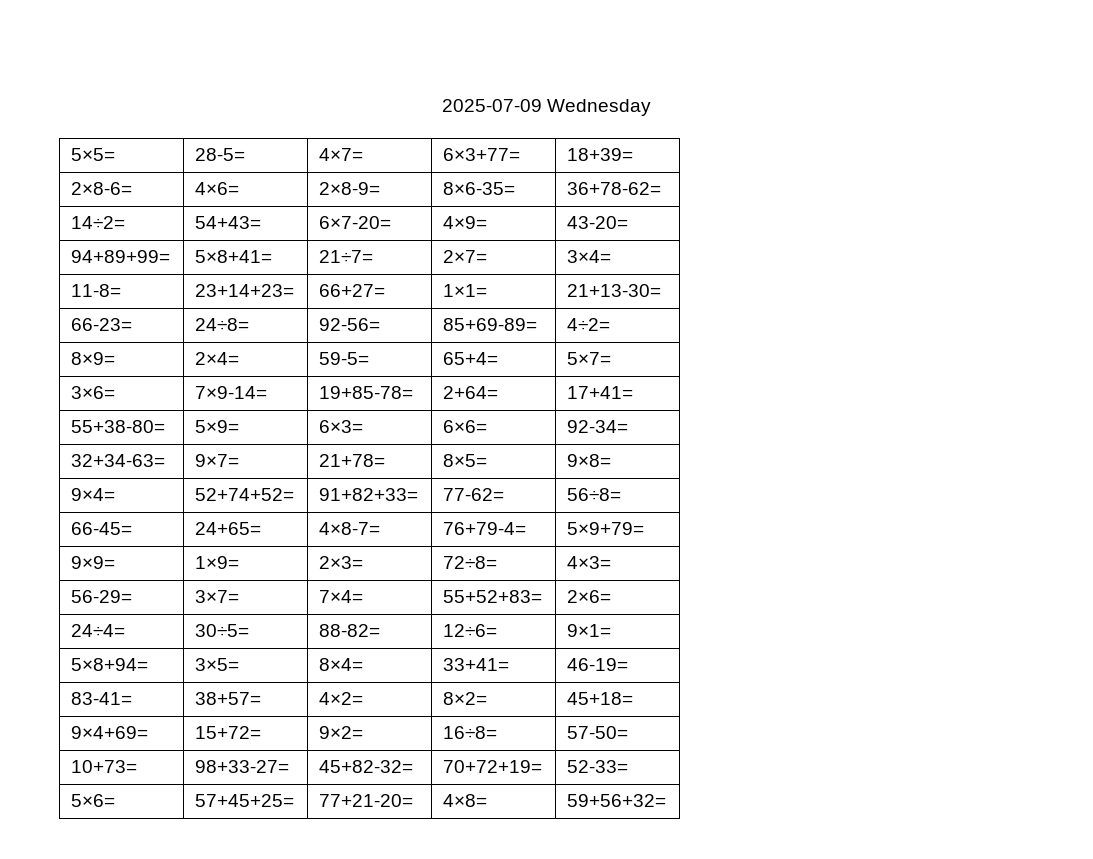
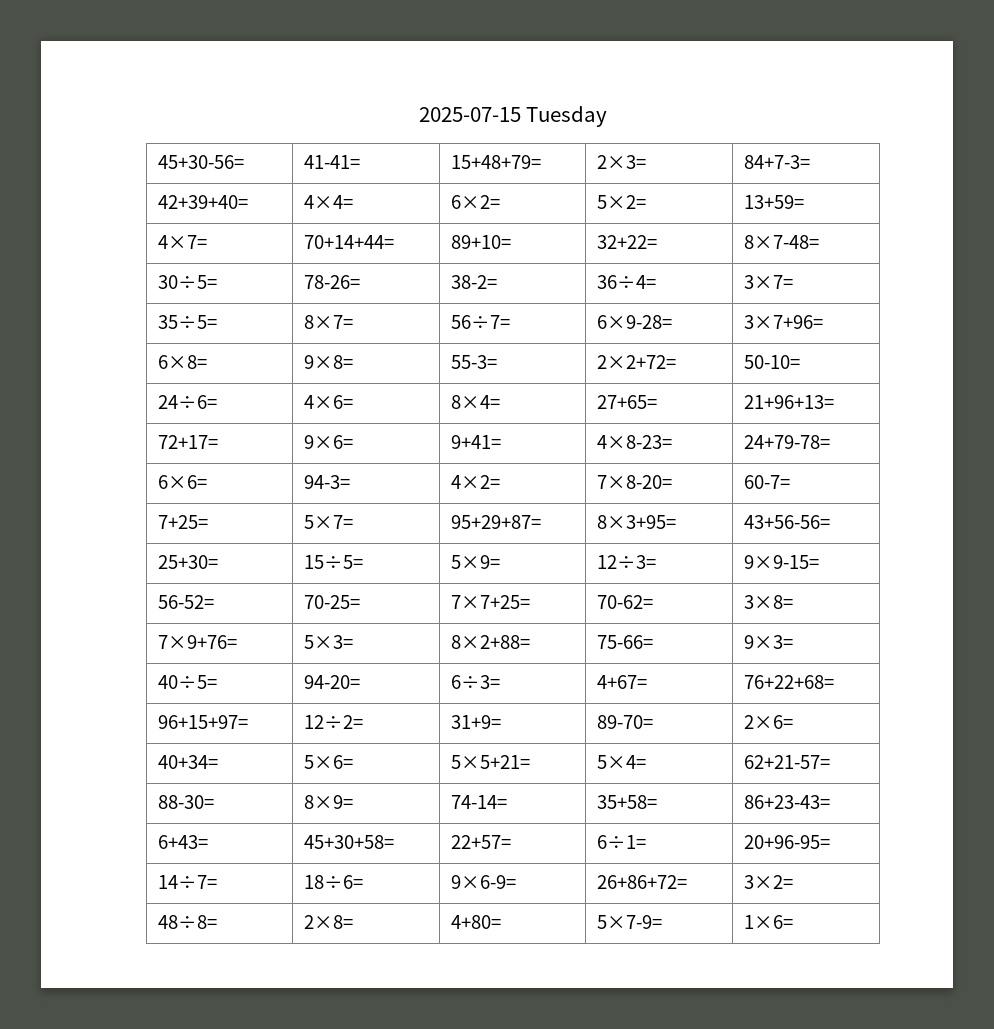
[441,99,652,116] [71,148,116,161] [195,148,246,161] [319,148,364,161] [443,148,521,161] [567,148,634,161] [71,182,133,195] [195,182,240,195] [319,182,381,195] [443,182,516,195] [567,182,662,195] [71,216,126,229] [195,216,262,229] [319,216,392,229] [443,216,488,229] [567,216,629,229] [71,250,171,263] [195,250,273,263] [319,250,374,263] [443,250,488,263] [567,250,612,263] [71,284,122,297] [195,284,295,297] [319,284,386,297] [443,284,488,297] [567,284,662,297] [71,318,133,331] [195,318,250,331] [319,318,381,331] [443,318,538,331] [567,318,611,331] [71,352,116,365] [195,352,240,365] [319,352,370,365] [443,352,499,365] [567,352,612,365] [71,386,116,399] [195,386,268,399] [319,386,414,399] [443,386,499,399] [567,386,634,399] [71,420,166,433] [195,420,240,433] [319,420,364,433] [443,420,488,433] [567,420,629,433] [71,454,166,467] [195,454,240,467] [319,454,386,467] [443,454,488,467] [567,454,612,467] [71,488,116,501] [195,488,295,501] [319,488,419,501] [443,488,505,501] [567,488,622,501] [71,522,133,535] [195,522,262,535] [319,522,381,535] [443,522,527,535] [567,522,645,535] [71,556,116,569] [195,556,240,569] [319,556,364,569] [443,556,498,569] [567,556,612,569] [71,590,133,603] [195,590,240,603] [319,590,364,603] [443,590,543,603] [567,590,612,603] [71,624,126,637] [195,624,250,637] [319,624,381,637] [443,624,498,637] [567,624,612,637] [71,658,149,671] [195,658,240,671] [319,658,364,671] [443,658,510,671] [567,658,629,671] [71,692,133,705] [195,692,262,705] [319,692,364,705] [443,692,488,705] [567,692,634,705] [71,726,149,739] [195,726,262,739] [319,726,364,739] [443,726,498,739] [567,726,629,739] [71,760,138,773] [195,760,290,773] [319,760,414,773] [443,760,543,773] [567,760,629,773] [71,794,116,807] [195,794,295,807] [319,794,414,807] [443,794,488,807] [567,794,667,807] 2025-07-09 Wednesday // 5×5= | 28-5= | 4×7= | 6×3+77= | 18+39= // 2×8-6= | 4×6= | 2×8-9= | 8×6-35= | 36+78-62= // 14÷2= | 54+43= | 6×7-20= | 4×9= | 43-20= // 94+89+99= | 5×8+41= | 21÷7= | 2×7= | 3×4= // 11-8= | 23+14+23= | 66+27= | 1×1= | 21+13-30= // 66-23= | 24÷8= | 92-56= | 85+69-89= | 4÷2= // 8×9= | 2×4= | 59-5= | 65+4= | 5×7= // 3×6= | 7×9-14= | 19+85-78= | 2+64= | 17+41= // 55+38-80= | 5×9= | 6×3= | 6×6= | 92-34= // 32+34-63= | 9×7= | 21+78= | 8×5= | 9×8= // 9×4= | 52+74+52= | 91+82+33= | 77-62= | 56÷8= // 66-45= | 24+65= | 4×8-7= | 76+79-4= | 5×9+79= // 9×9= | 1×9= | 2×3= | 72÷8= | 4×3= // 56-29= | 3×7= | 7×4= | 55+52+83= | 2×6= // 24÷4= | 30÷5= | 88-82= | 12÷6= | 9×1= // 5×8+94= | 3×5= | 8×4= | 33+41= | 46-19= // 83-41= | 38+57= | 4×2= | 8×2= | 45+18= // 9×4+69= | 15+72= | 9×2= | 16÷8= | 57-50= // 10+73= | 98+33-27= | 45+82-32= | 70+72+19= | 52-33= // 5×6= | 57+45+25= | 77+21-20= | 4×8= | 59+56+32= -> [418,106,608,127] [157,155,244,169] [303,155,360,169] [450,155,541,169] [596,155,646,169] [743,155,810,169] [157,195,248,209] [303,195,353,209] [450,195,500,209] [596,195,646,209] [743,195,804,209] [157,235,207,249] [303,235,394,249] [450,235,511,249] [596,235,657,249] [743,235,819,249] [157,275,217,289] [303,275,360,289] [450,275,497,289] [596,275,656,289] [743,275,793,289] [157,315,217,329] [303,315,353,329] [450,315,510,329] [596,315,672,329] [743,315,823,329] [157,355,207,369] [303,355,353,369] [450,355,497,369] [596,355,676,369] [743,355,800,369] [157,395,217,409] [303,395,353,409] [450,395,500,409] [596,395,657,409] [743,395,834,409] [157,435,218,449] [303,435,353,449] [450,435,501,449] [596,435,672,449] [743,435,830,449] [157,475,207,489] [303,475,350,489] [450,475,500,489] [596,475,672,489] [743,475,790,489] [157,515,208,529] [303,515,353,529] [450,515,541,529] [596,515,676,529] [743,515,830,529] [157,555,218,569] [303,555,363,569] [450,555,500,569] [596,555,656,569] [743,555,819,569] [157,595,214,609] [303,595,360,609] [450,595,530,609] [596,595,653,609] [743,595,793,609] [157,635,237,649] [303,635,353,649] [450,635,530,649] [596,635,653,649] [743,635,793,649] [157,675,217,689] [303,675,360,689] [450,675,500,689] [596,675,647,689] [743,675,834,689] [157,715,248,729] [303,715,363,729] [450,715,501,729] [596,715,653,729] [743,715,793,729] [157,755,218,769] [303,755,353,769] [450,755,530,769] [596,755,646,769] [743,755,830,769] [157,795,214,809] [303,795,353,809] [450,795,507,809] [596,795,657,809] [743,795,830,809] [157,835,208,849] [303,835,394,849] [450,835,511,849] [596,835,646,849] [743,835,830,849] [157,875,217,889] [303,875,363,889] [450,875,516,889] [596,875,687,889] [743,875,793,889] [157,915,217,929] [303,915,353,929] [450,915,501,929] [596,915,662,929] [743,915,793,929] 2025-07-15 Tuesday // 45+30-56= | 41-41= | 15+48+79= | 2×3= | 84+7-3= // 42+39+40= | 4×4= | 6×2= | 5×2= | 13+59= // 4×7= | 70+14+44= | 89+10= | 32+22= | 8×7-48= // 30÷5= | 78-26= | 38-2= | 36÷4= | 3×7= // 35÷5= | 8×7= | 56÷7= | 6×9-28= | 3×7+96= // 6×8= | 9×8= | 55-3= | 2×2+72= | 50-10= // 24÷6= | 4×6= | 8×4= | 27+65= | 21+96+13= // 72+17= | 9×6= | 9+41= | 4×8-23= | 24+79-78= // 6×6= | 94-3= | 4×2= | 7×8-20= | 60-7= // 7+25= | 5×7= | 95+29+87= | 8×3+95= | 43+56-56= // 25+30= | 15÷5= | 5×9= | 12÷3= | 9×9-15= // 56-52= | 70-25= | 7×7+25= | 70-62= | 3×8= // 7×9+76= | 5×3= | 8×2+88= | 75-66= | 9×3= // 40÷5= | 94-20= | 6÷3= | 4+67= | 76+22+68= // 96+15+97= | 12÷2= | 31+9= | 89-70= | 2×6= // 40+34= | 5×6= | 5×5+21= | 5×4= | 62+21-57= // 88-30= | 8×9= | 74-14= | 35+58= | 86+23-43= // 6+43= | 45+30+58= | 22+57= | 6÷1= | 20+96-95= // 14÷7= | 18÷6= | 9×6-9= | 26+86+72= | 3×2= // 48÷8= | 2×8= | 4+80= | 5×7-9= | 1×6=

